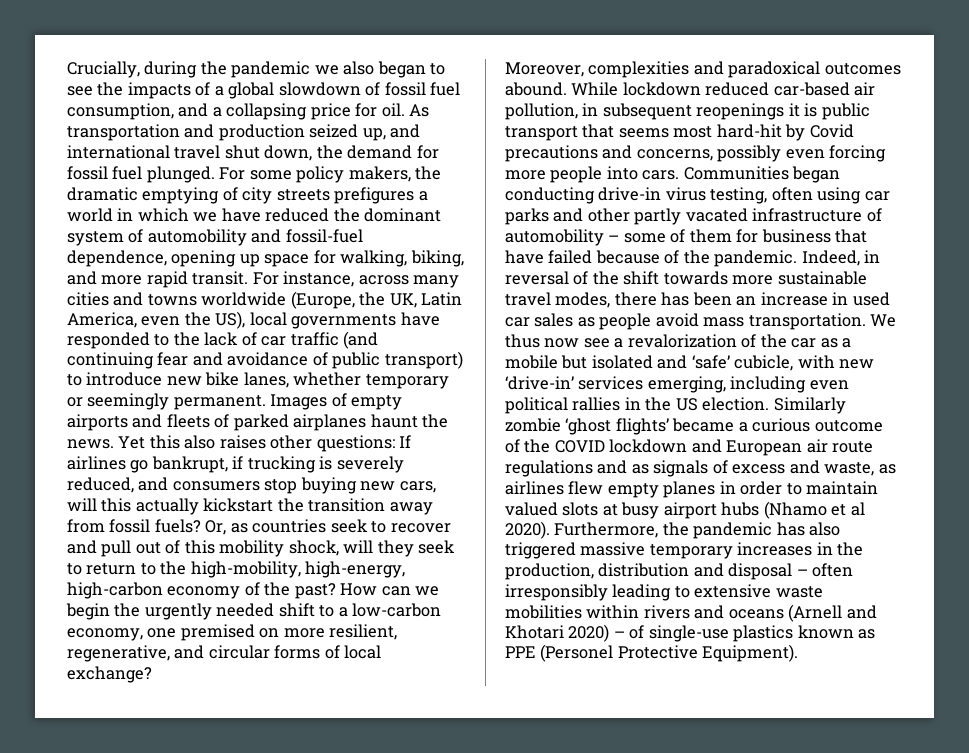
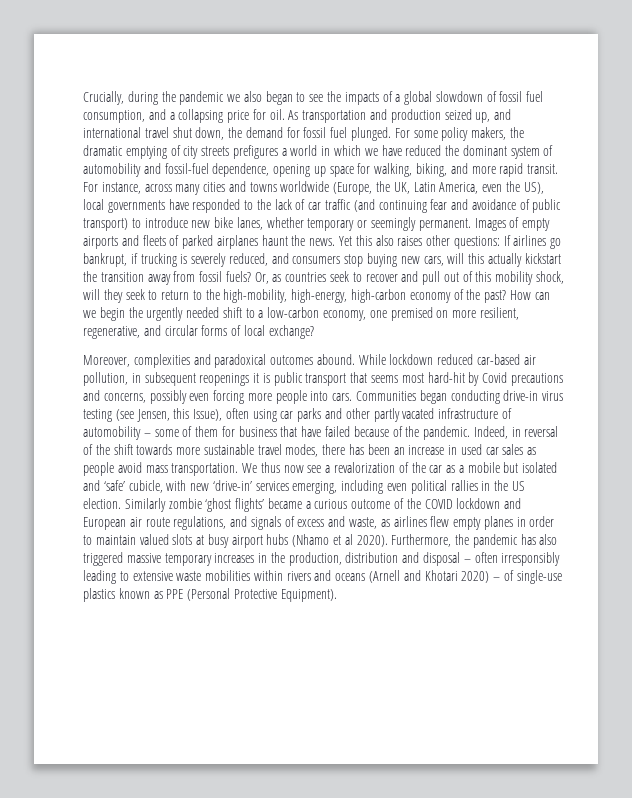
[710,187,768,204] testing, -> [83,408,223,422] testing (see Jensen, this Issue),
[505,460,649,477] regulations and as -> [173,516,248,530] regulations, and
[540,644,614,662] (Personel -> [187,588,231,601] (Personal

